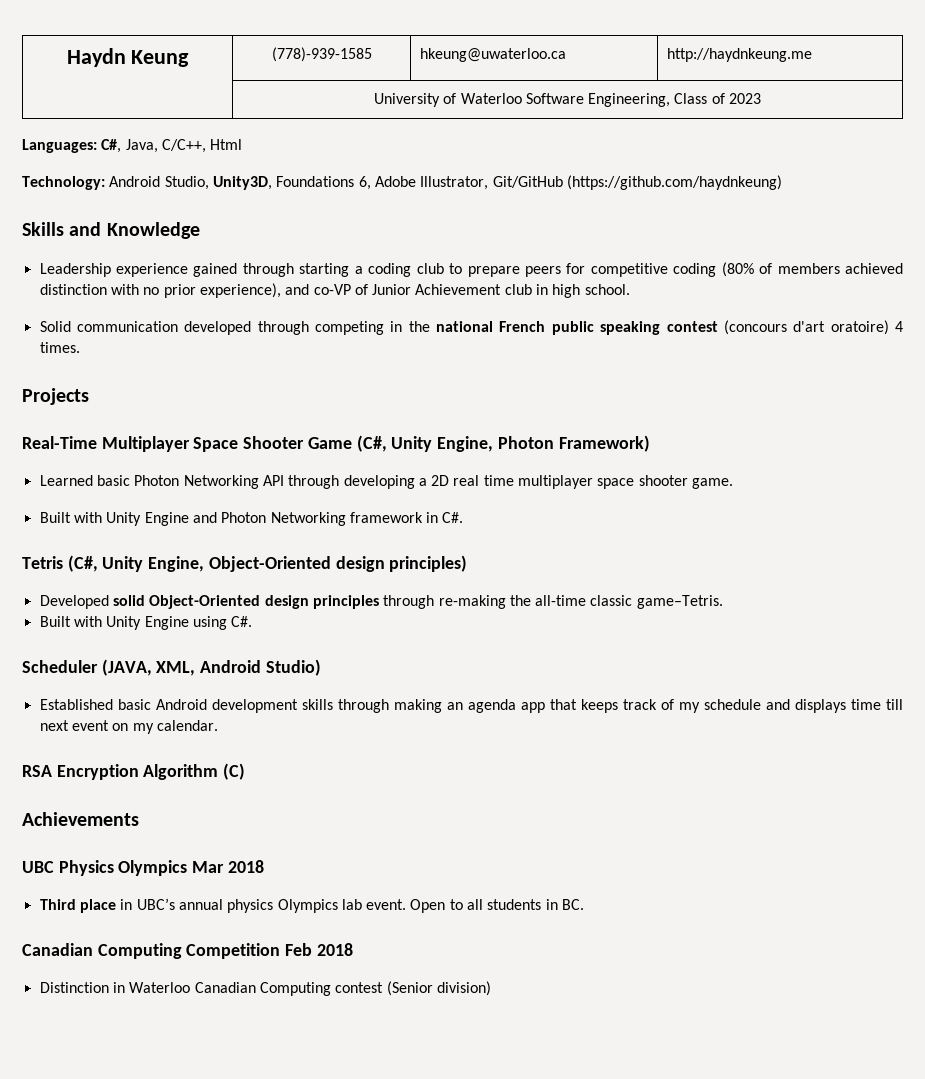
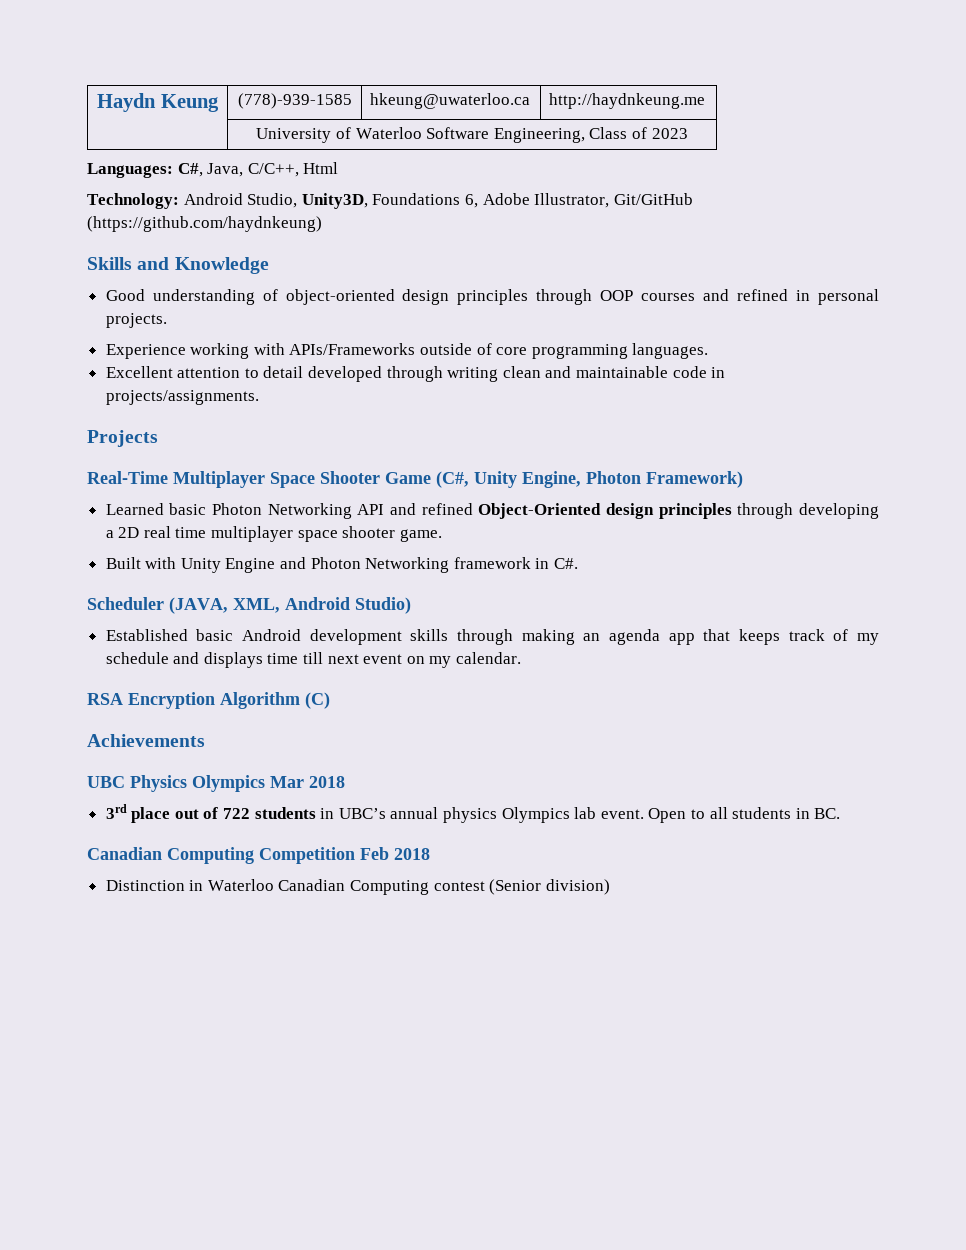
[39,262,904,277] [39,283,630,298] [39,320,904,335] [39,342,80,353] Leadership experience gained through starting a coding club to prepare peers for competitive coding (80% of members achieved distinction with no prior experience), and co-VP of Junior Achievement club in high school. // Solid communication developed through competing in the national French public speaking contest (concours d'art oratoire) 4 times. -> [105,289,879,305] [105,313,167,328] [105,343,709,359] [105,366,726,382] [105,390,259,405] Good understanding of object-oriented design principles through OOP courses and refined in personal projects. // Experience working with APIs/Frameworks outside of core programming languages. // Excellent attention to detail developed through writing clean and maintainable code in projects/assignments.
(284, 480) none -> [390,503,732,519] and refined Object-Oriented design principles
[22,555,468,572] [39,595,723,609] [39,616,253,630] // Tetris (C#, Unity Engine, Object-Oriented design principles) // Developed solid Object-Oriented design principles through re-making the all-time classic game–Tetris. // Built with Unity Engine using C#. -> (579, 563) none
[39,899,116,913] Third place -> [105,804,316,823] 3rd place out of 722 students

